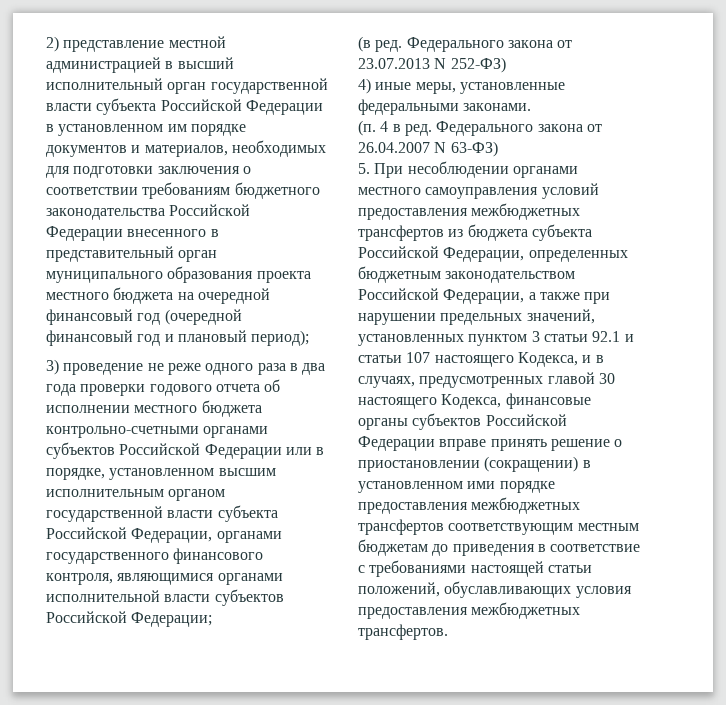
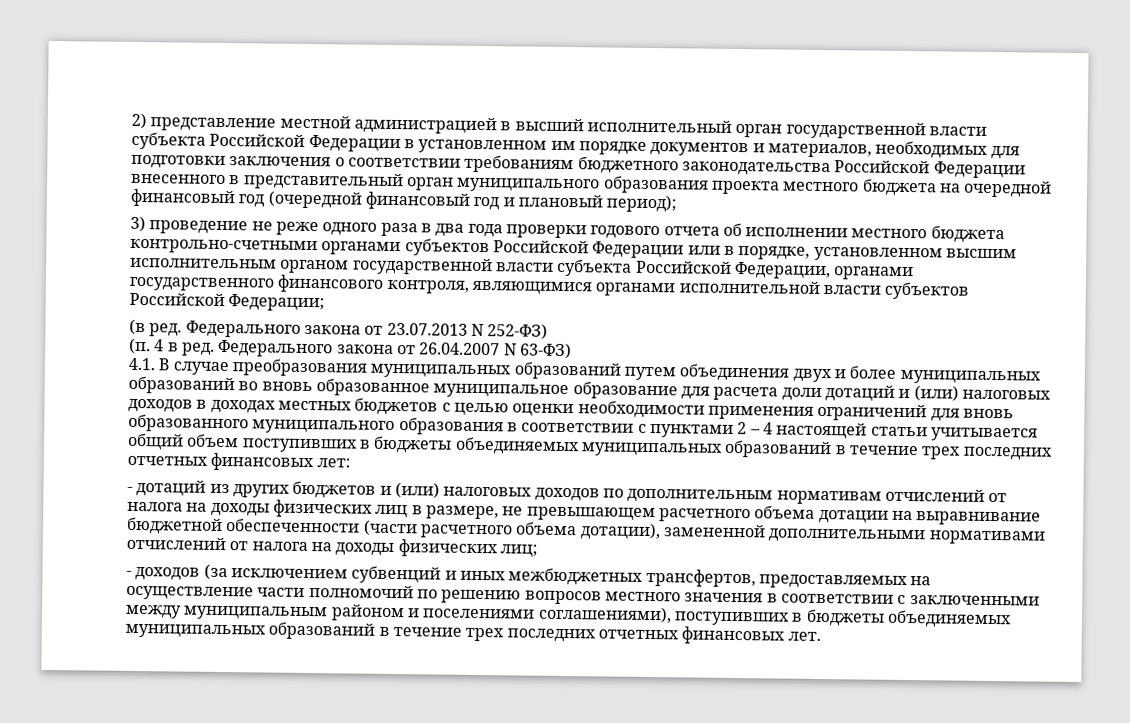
[358,78,565,94] [358,99,532,115] // 4) иные меры, установленные федеральными законами. -> (549, 331) none
[358,161,578,178] [358,183,599,199] [358,203,581,220] [358,224,592,241] [358,246,628,262] [358,266,576,283] [358,288,611,304] [358,309,595,325] [358,331,634,346] [358,352,604,367] [358,372,615,388] [358,393,591,409] [358,413,567,430] [358,436,623,451] [358,456,591,472] [358,481,555,493] [358,497,581,514] [358,519,639,535] [358,539,641,556] [358,560,592,577] [358,581,632,598] [358,602,581,619] [358,624,448,640] 5. При несоблюдении органами местного самоуправления условий предоставления межбюджетных трансфертов из бюджета субъекта Российской Федерации, определенных бюджетным законодательством Российской Федерации, а также при нарушении предельных значений, установленных пунктом 3 статьи 92.1 и статьи 107 настоящего Кодекса, и в случаях, предусмотренных главой 30 настоящего Кодекса, финансовые органы субъектов Российской Федерации вправе принять решение о приостановлении (сокращении) в установленном ими порядке предоставления межбюджетных трансфертов соответствующим местным бюджетам до приведения в соответствие с требованиями настоящей статьи положений, обуславливающих условия предоставления межбюджетных трансфертов. -> [128,357,1041,385] [128,375,1051,402] [128,397,1014,422] [128,413,1038,442] [127,432,1053,461] [127,452,351,472] [127,479,1008,505] [127,499,1042,526] [126,516,1046,545] [126,536,538,558] [126,563,932,590] [126,585,1040,606] [125,604,1012,629] [125,621,821,645] 4.1. В случае преобразования муниципальных образований путем объединения двух и более муниципальных образований во вновь образованное муниципальное образование для расчета доли дотаций и (или) налоговых доходов в доходах местных бюджетов с целью оценки необходимости применения ограничений для вновь образованного муниципального образования в соответствии с пунктами 2 – 4 настоящей статьи учитывается общий объем поступивших в бюджеты объединяемых муниципальных образований в течение трех последних отчетных финансовых лет: // - дотаций из других бюджетов и (или) налоговых доходов по дополнительным нормативам отчислений от налога на доходы физических лиц в размере, не превышающем расчетного объема дотации на выравнивание бюджетной обеспеченности (части расчетного объема дотации), замененной дополнительными нормативами отчислений от налога на доходы физических лиц; // - доходов (за исключением субвенций и иных межбюджетных трансфертов, предоставляемых на осуществление части полномочий по решению вопросов местного значения в соответствии с заключенными между муниципальным районом и поселениями соглашениями), поступивших в бюджеты объединяемых муниципальных образований в течение трех последних отчетных финансовых лет.

